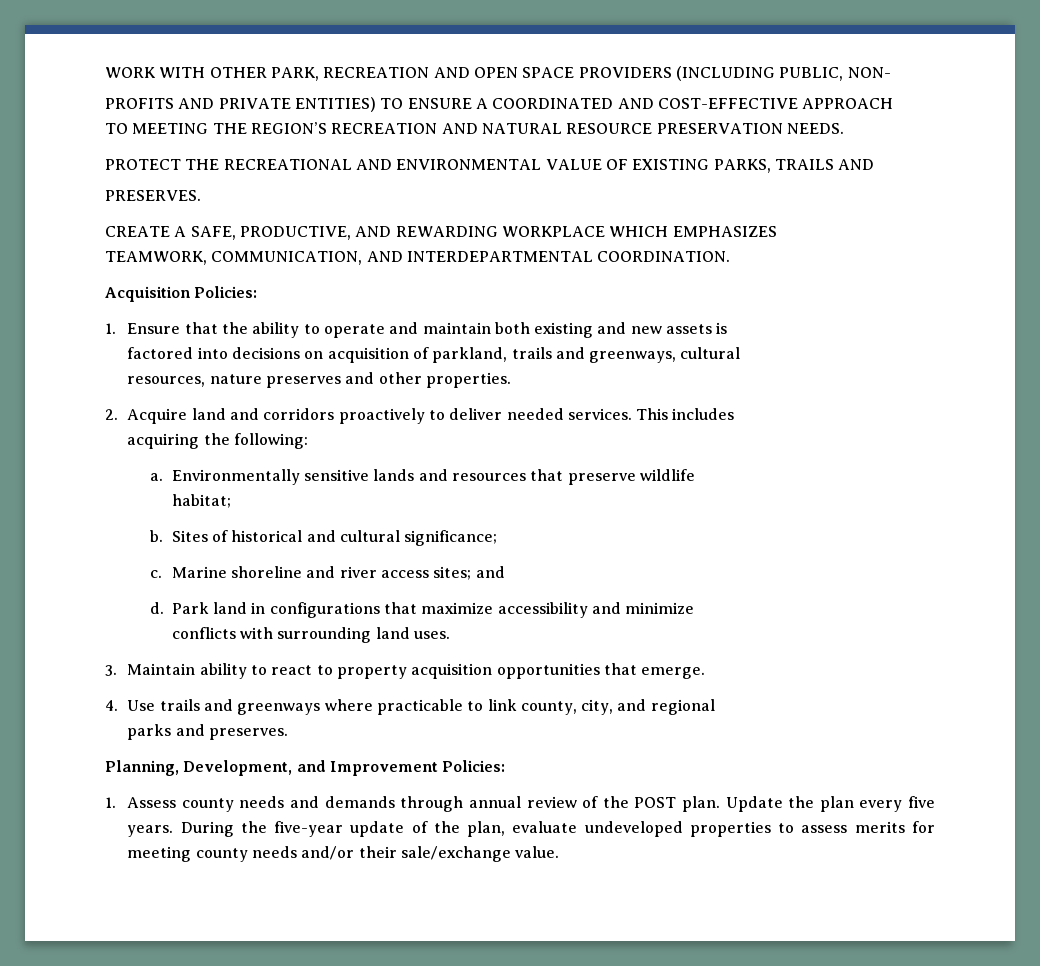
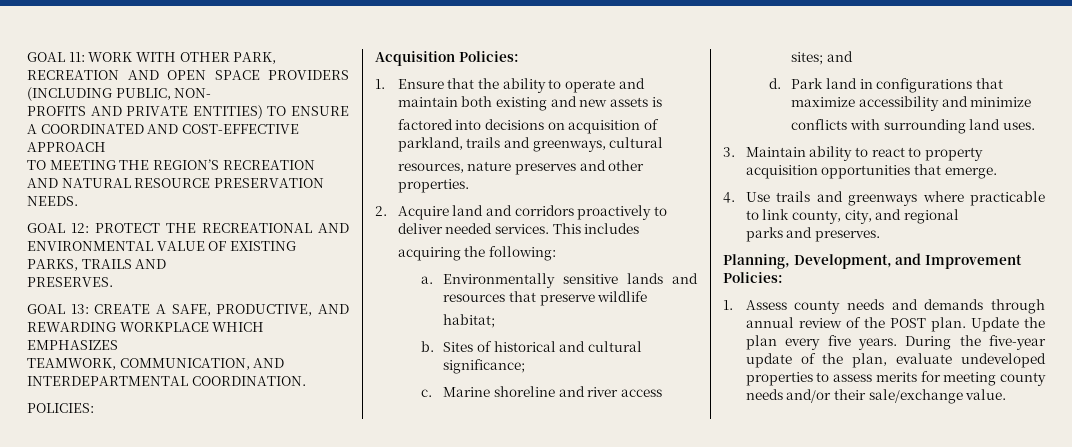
(105, 72) none -> [27,52,85,62] GOAL 11:
(844, 128) none -> [27,223,89,233] GOAL 12:
(201, 195) none -> [27,304,89,314] GOAL 13:
(731, 256) none -> [27,403,94,413] // POLICIES:

